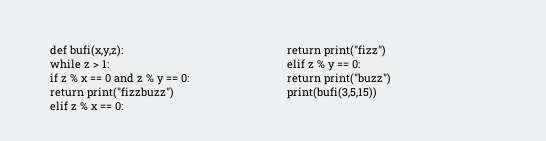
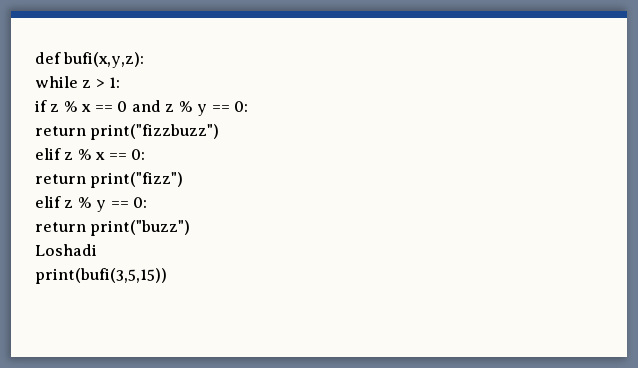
(391, 79) none -> [35,244,97,256] // Loshadi

